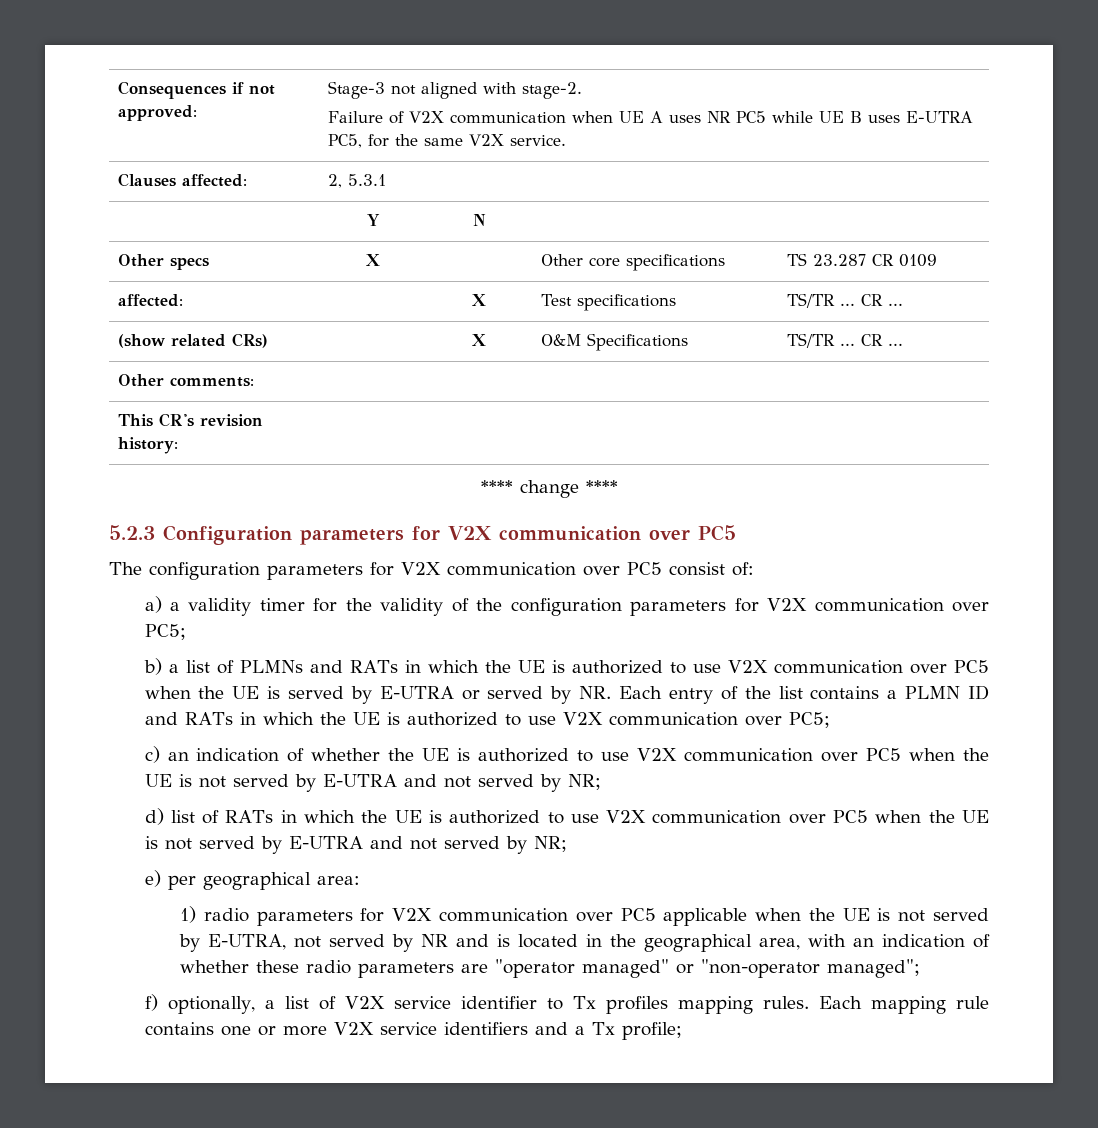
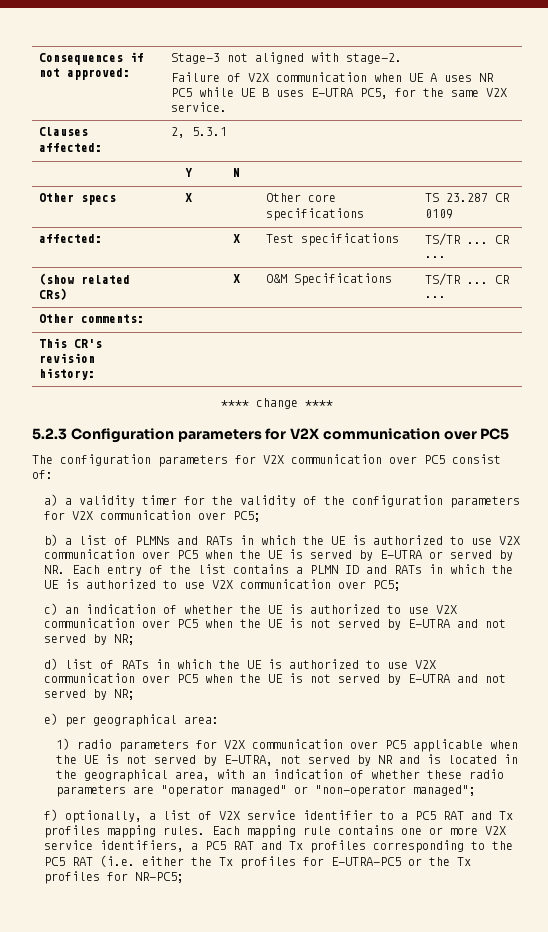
(563, 1004) none -> [400,811,492,820] a PC5 RAT and
[443,1022,682,1040] identifiers and a Tx profile; -> [99,840,513,853] [43,855,471,869] [43,871,184,884] identifiers, a PC5 RAT and Tx profiles corresponding to the PC5 RAT (i.e. either the Tx profiles for E-UTRA-PC5 or the Tx profiles for NR-PC5;

